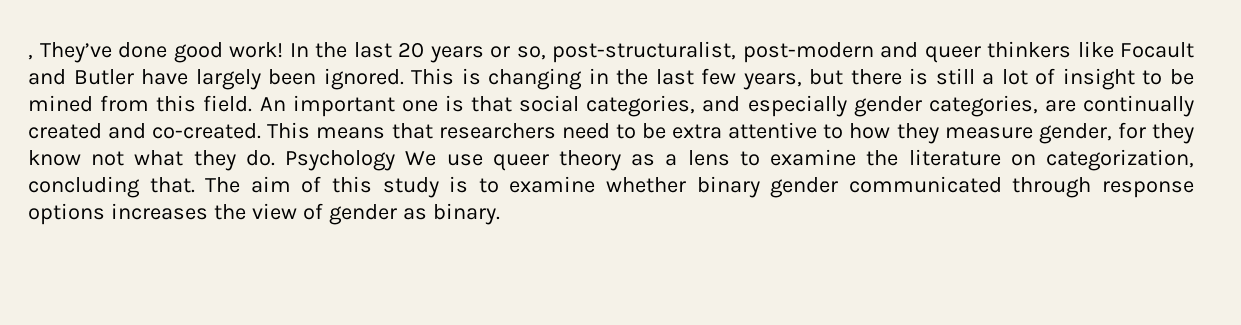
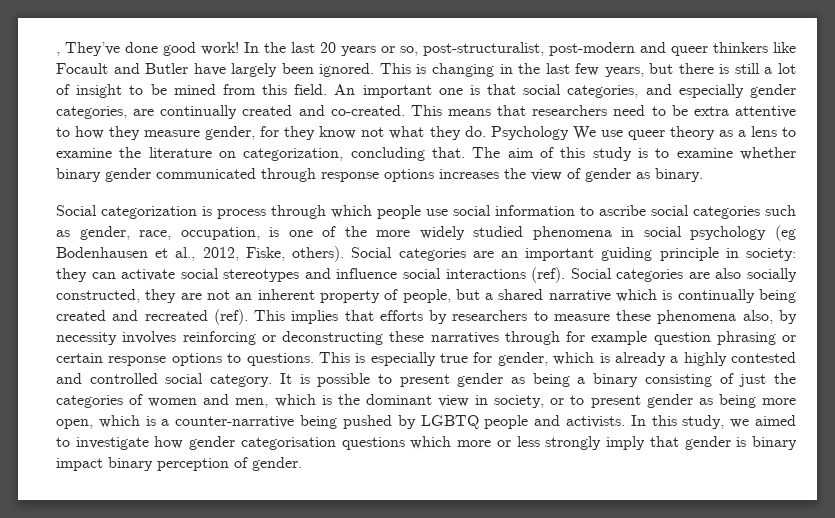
(500, 214) none -> [56,205,796,219] [56,225,796,241] [56,246,796,262] [56,267,797,283] [56,289,796,303] [56,309,797,325] [56,331,796,345] [56,352,796,366] [56,373,797,387] [56,394,796,408] [56,415,796,429] [56,436,798,450] [56,457,302,471] // Social categorization is process through which people use social information to ascribe social categories such as gender, race, occupation, is one of the more widely studied phenomena in social psychology (eg Bodenhausen et al., 2012, Fiske, others). Social categories are an important guiding principle in society: they can activate social stereotypes and influence social interactions (ref). Social categories are also socially constructed, they are not an inherent property of people, but a shared narrative which is continually being created and recreated (ref). This implies that efforts by researchers to measure these phenomena also, by necessity involves reinforcing or deconstructing these narratives through for example question phrasing or certain response options to questions. This is especially true for gender, which is already a highly contested and controlled social category. It is possible to present gender as being a binary consisting of just the categories of women and men, which is the dominant view in society, or to present gender as being more open, which is a counter-narrative being pushed by LGBTQ people and activists. In this study, we aimed to investigate how gender categorisation questions which more or less strongly imply that gender is binary impact binary perception of gender.

